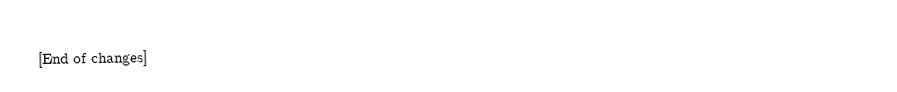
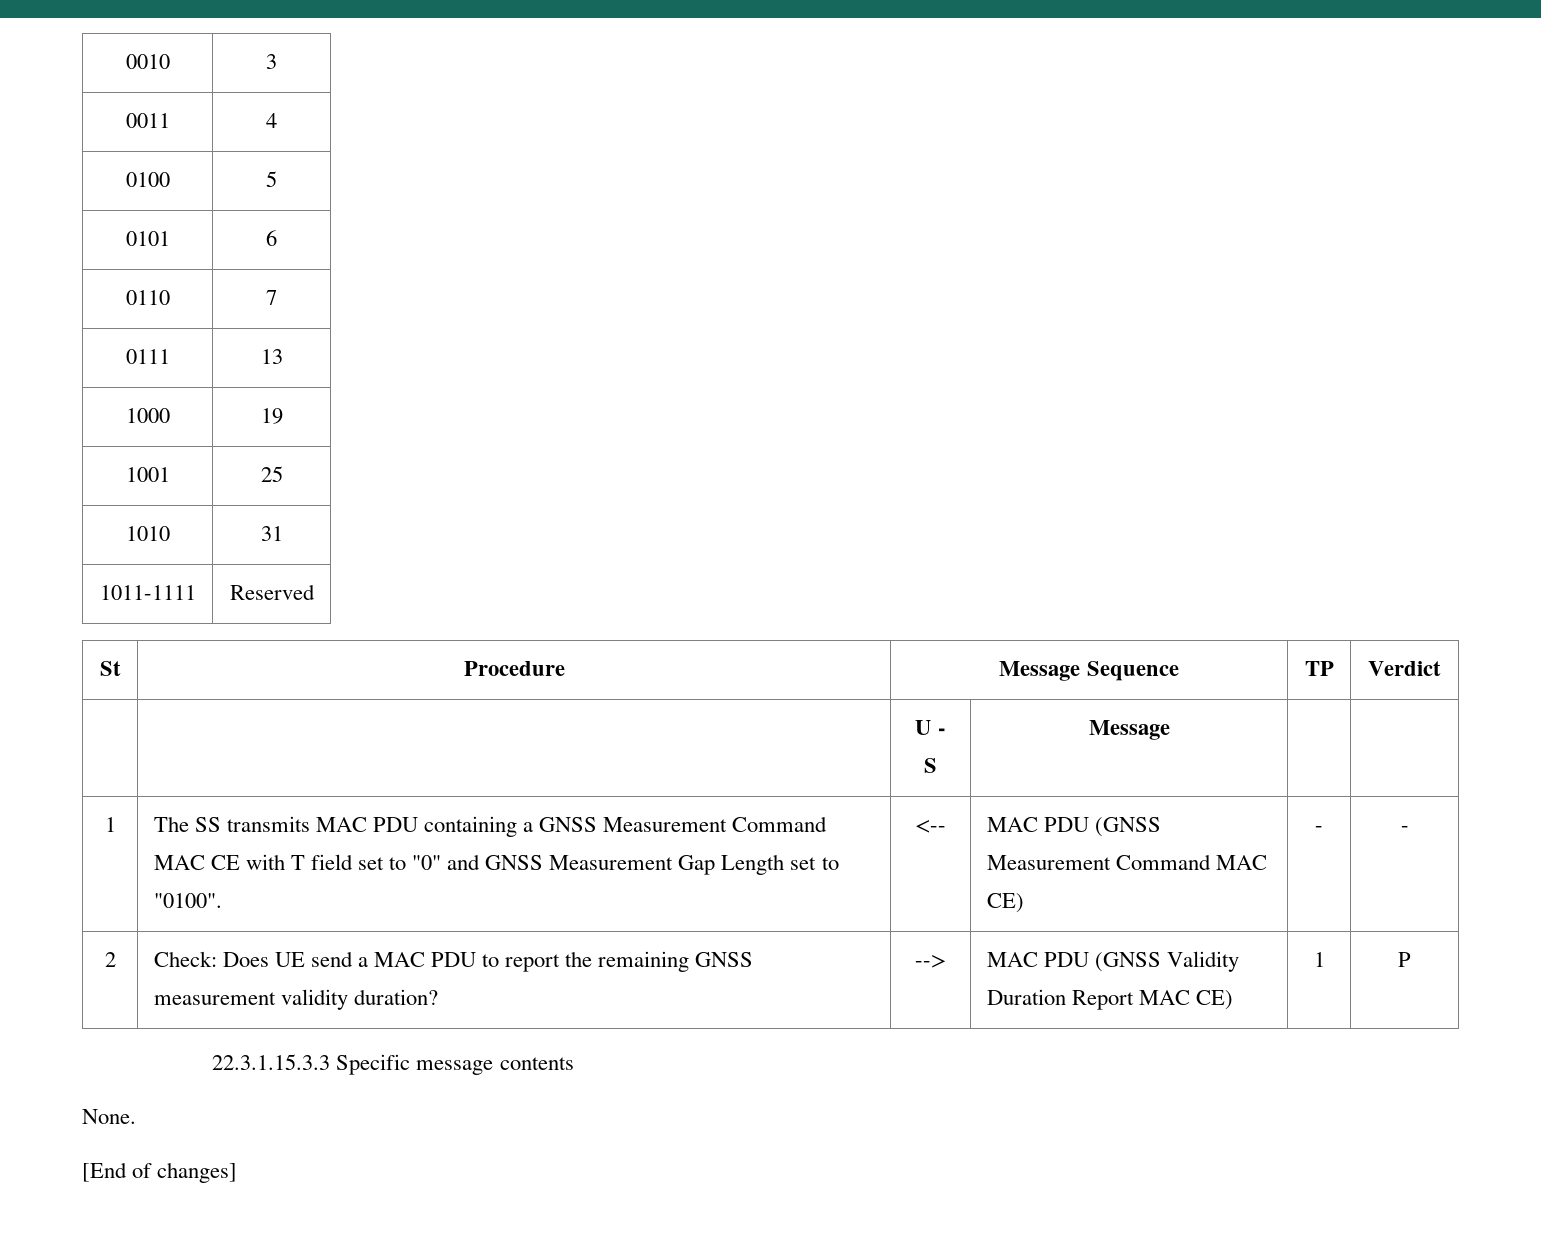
(38, 59) none -> [125,54,170,69] [266,54,277,69] [125,113,170,128] [266,113,277,128] [125,172,170,187] [266,171,277,187] [125,231,170,246] [266,230,277,246] [125,290,170,305] [266,290,277,305] [125,349,170,364] [260,349,283,364] [125,408,170,423] [260,408,283,424] [125,467,170,482] [260,466,283,482] [125,526,170,541] [260,526,283,541] [99,585,196,600] [229,584,315,600] [99,661,121,676] [463,661,565,676] [999,661,1179,681] [1304,661,1334,676] [1368,661,1441,676] [915,720,946,735] [924,758,937,773] [1088,720,1170,740] [104,817,116,832] [153,816,828,837] [153,854,839,875] [153,893,222,908] [915,819,946,833] [986,817,1161,837] [986,854,1267,870] [986,893,1024,913] [1315,826,1323,832] [1400,826,1409,832] [104,952,116,967] [153,951,754,972] [153,989,438,1010] [915,954,946,968] [986,951,1239,972] [986,989,1233,1010] [1313,952,1325,967] [1398,952,1411,967] [212,1054,574,1075] [82,1109,136,1124] 0010 | 3 // 0011 | 4 // 0100 | 5 // 0101 | 6 // 0110 | 7 // 0111 | 13 // 1000 | 19 // 1001 | 25 // 1010 | 31 // 1011-1111 | Reserved // St | Procedure | Message Sequence | TP | Verdict // | | U - S | Message | | // 1 | The SS transmits MAC PDU containing a GNSS Measurement Command MAC CE with T field set to "0" and GNSS Measurement Gap Length set to "0100". | <-- | MAC PDU (GNSS Measurement Command MAC CE) | - | - // 2 | Check: Does UE send a MAC PDU to report the remaining GNSS measurement validity duration? | --> | MAC PDU (GNSS Validity Duration Report MAC CE) | 1 | P // 22.3.1.15.3.3 Specific message contents // None. //

